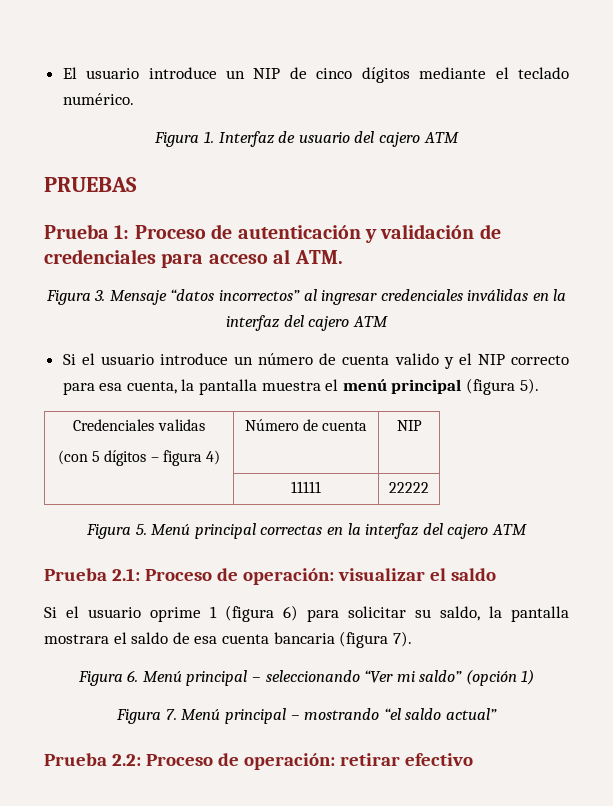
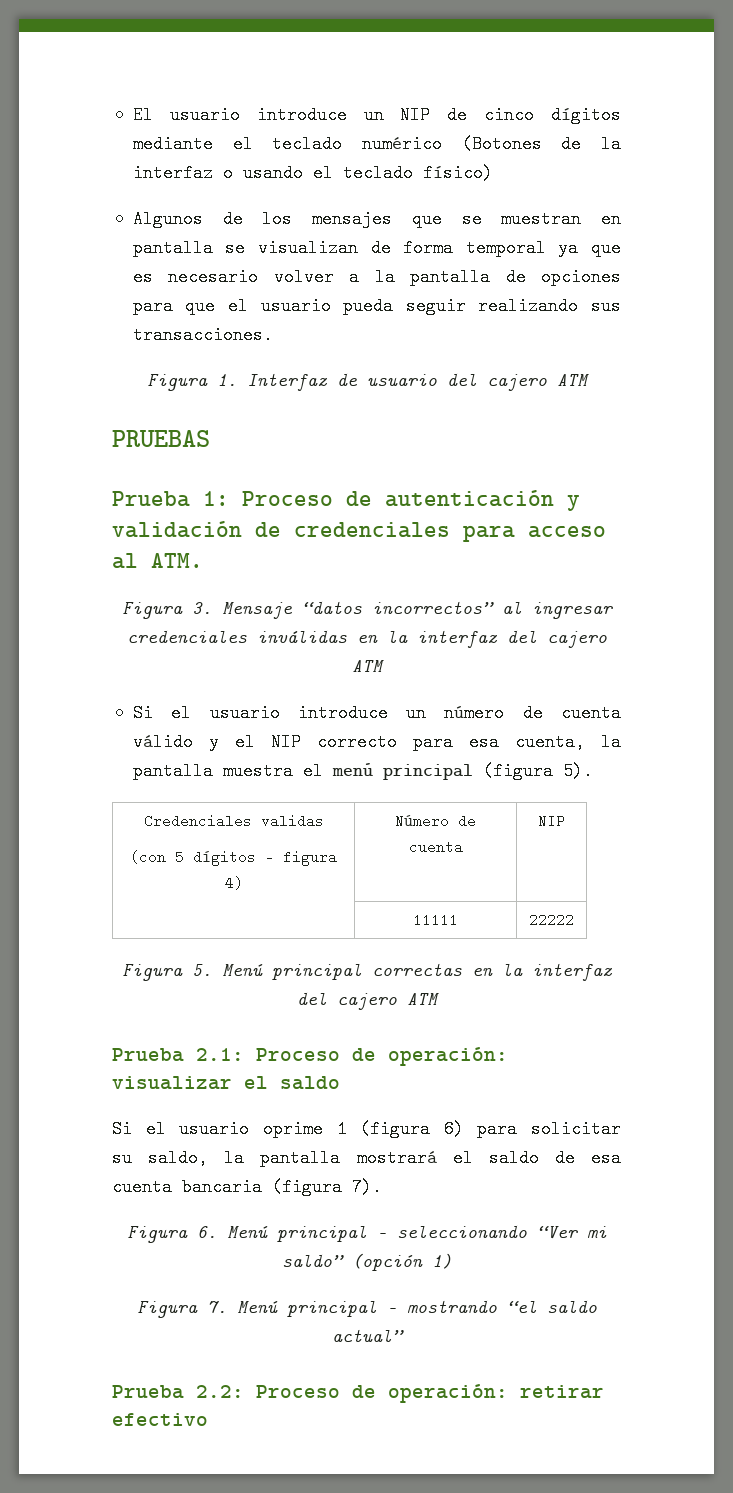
[62,93,134,105] numérico. -> [361,135,621,153] [132,164,493,182] [132,210,622,228] [132,239,621,257] [132,268,621,286] [132,297,621,315] [132,326,273,344] numérico (Botones de la interfaz o usando el teclado físico) // Algunos de los mensajes que se muestran en pantalla se visualizan de forma temporal ya que es necesario volver a la pantalla de opciones para que el usuario pueda seguir realizando sus transacciones.
[394,353,439,365] valido -> [132,733,193,751] válido
[44,634,109,644] mostrara -> [356,1149,437,1167] mostrará

